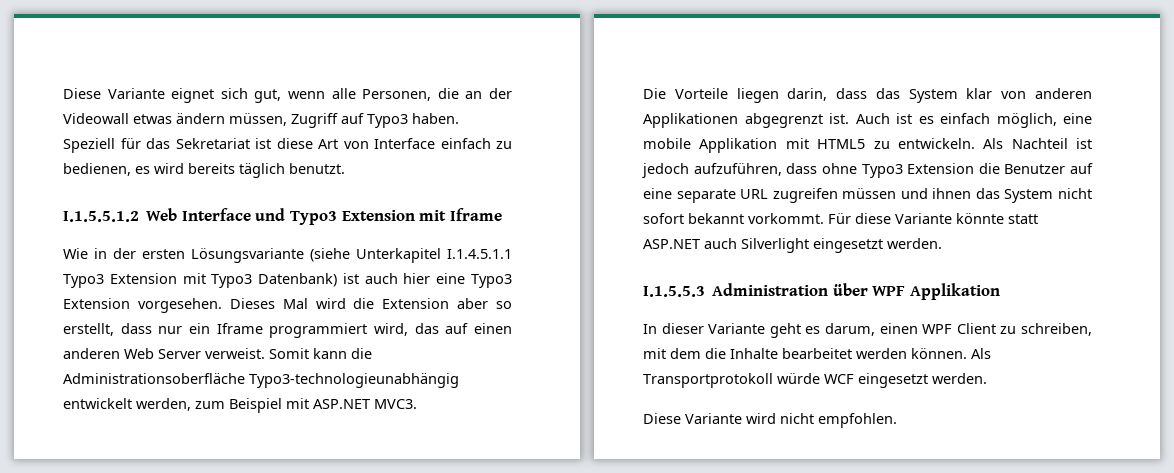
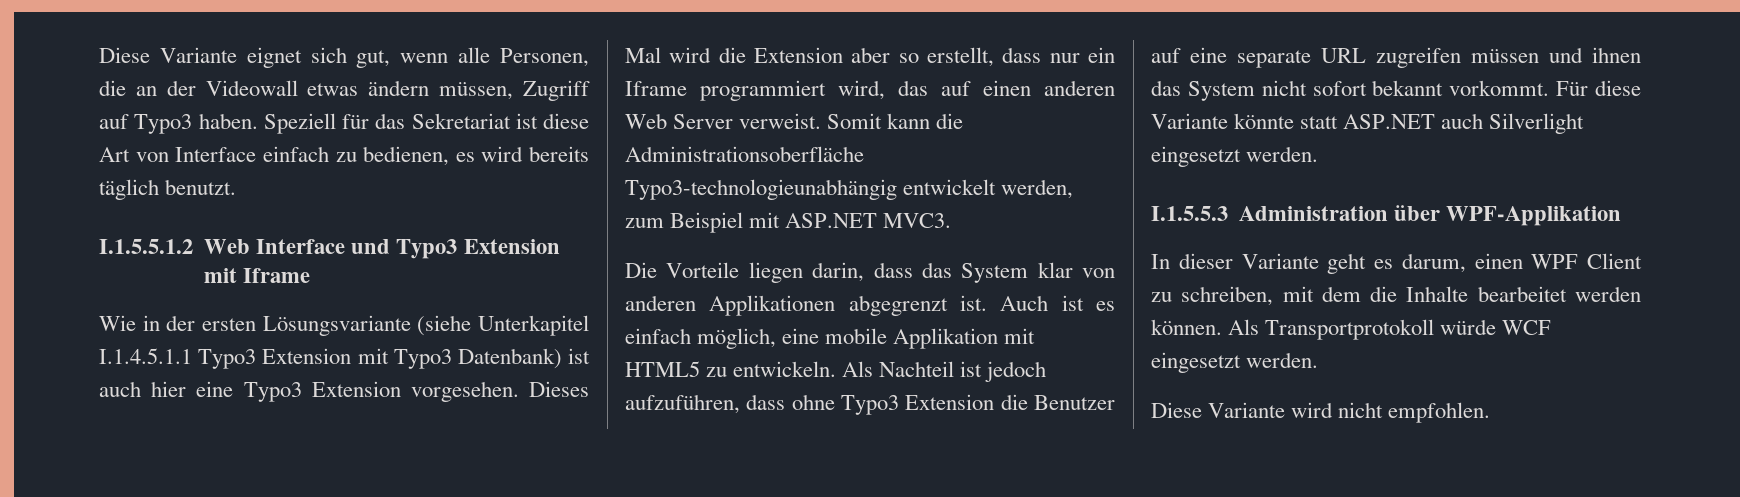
[872,283,1001,300] WPF Applikation -> [1446,206,1622,226] WPF-Applikation

